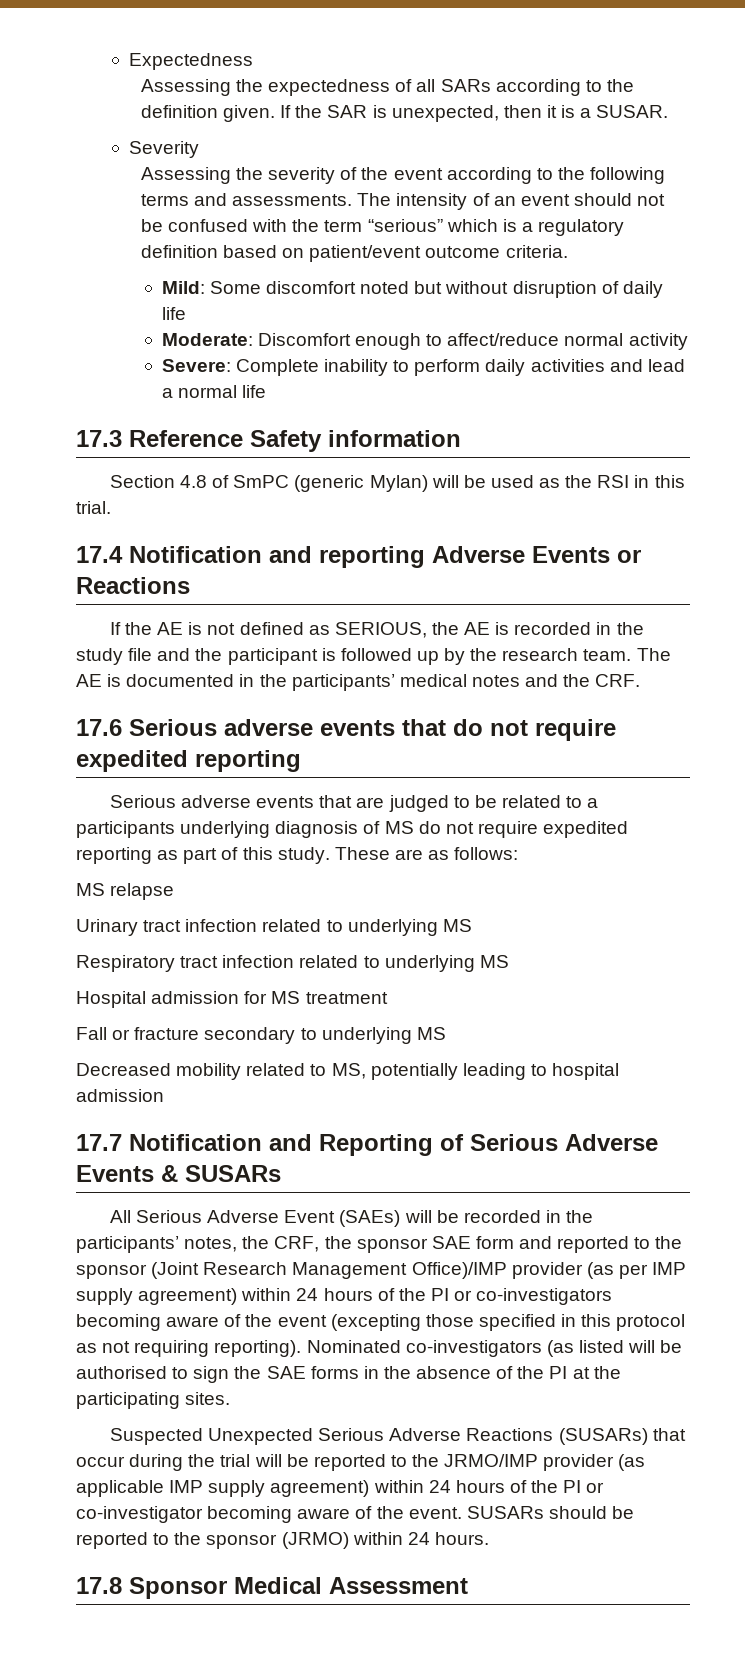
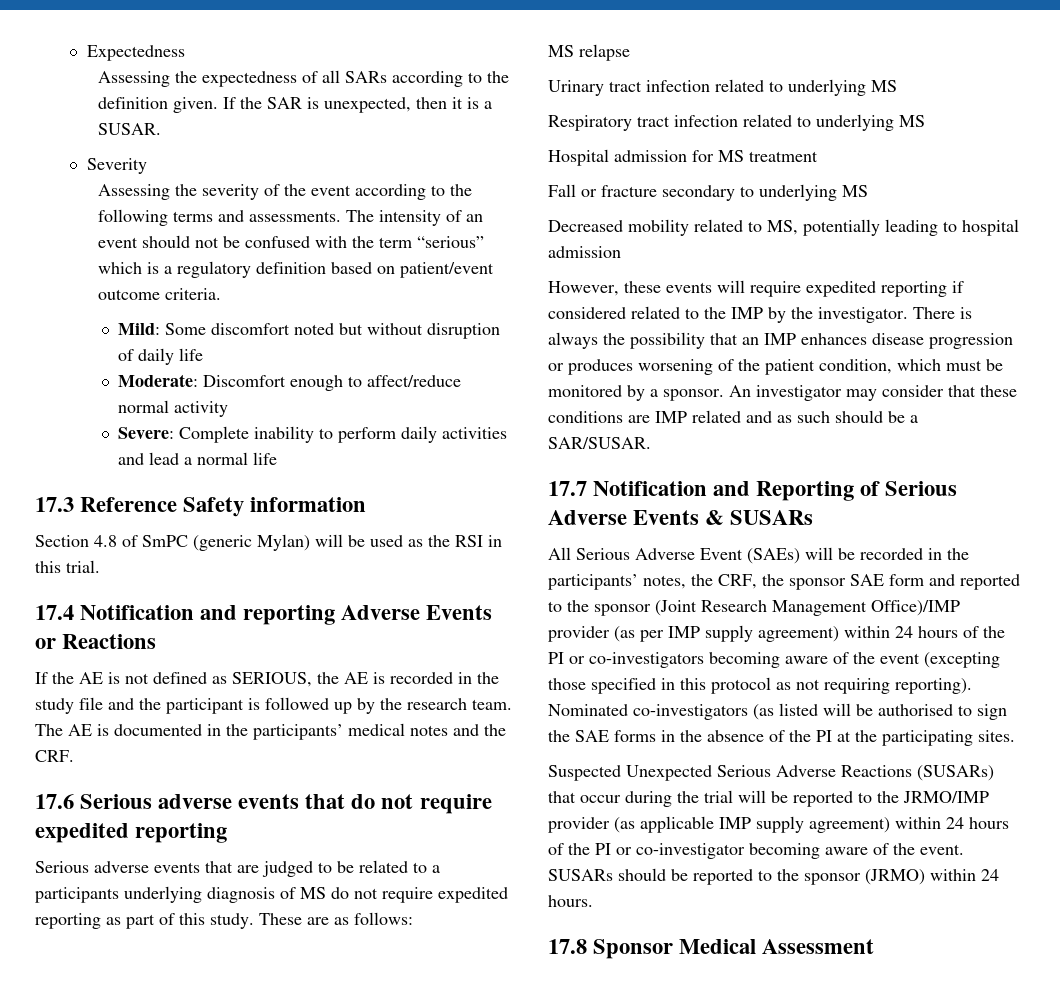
(164, 1095) none -> [548,280,964,297] [548,306,972,323] [548,332,1013,349] [548,359,1003,375] [548,385,1017,401] [548,410,918,423] [548,437,651,449] // However, these events will require expedited reporting if considered related to the IMP by the investigator. There is always the possibility that an IMP enhances disease progression or produces worsening of the patient condition, which must be monitored by a sponsor. An investigator may consider that these conditions are IMP related and as such should be a SAR/SUSAR.

